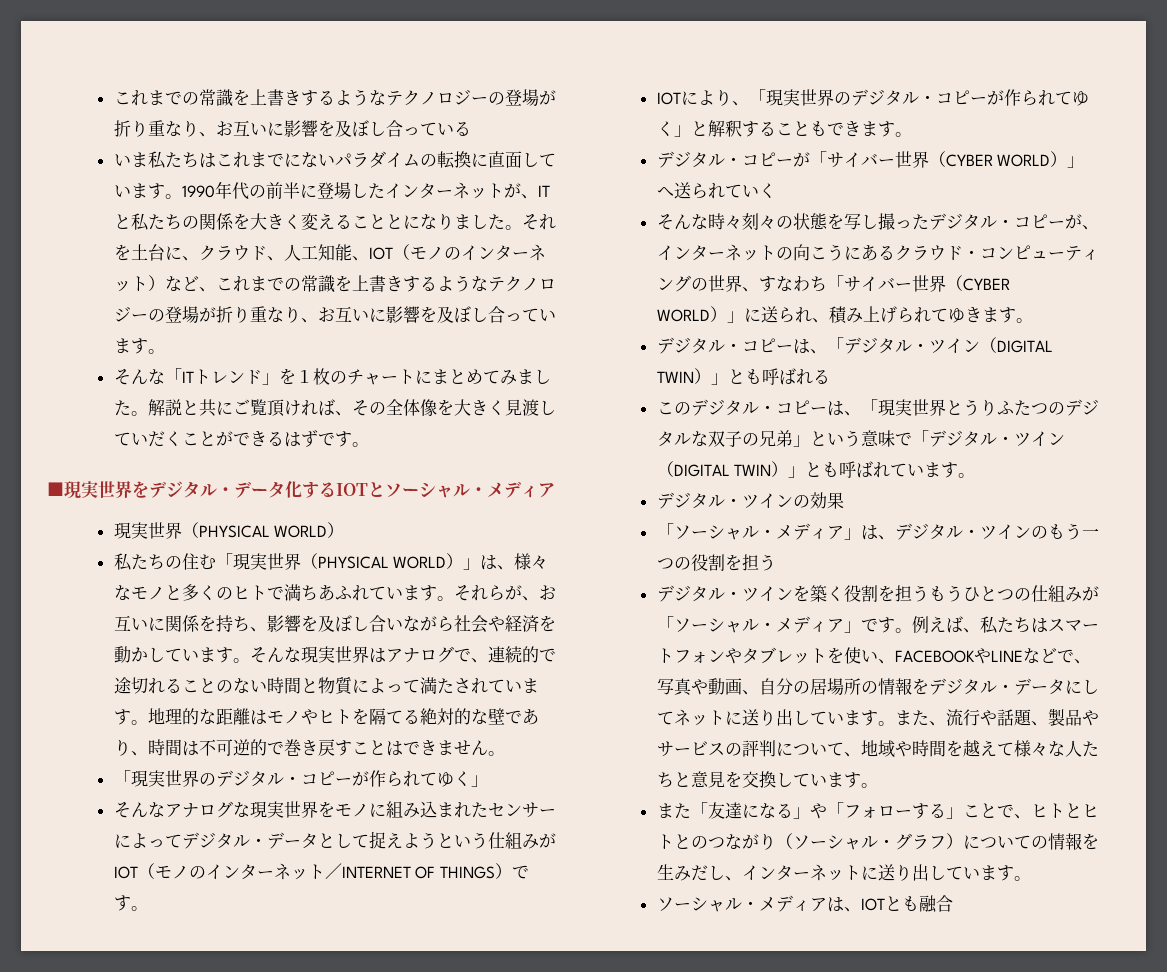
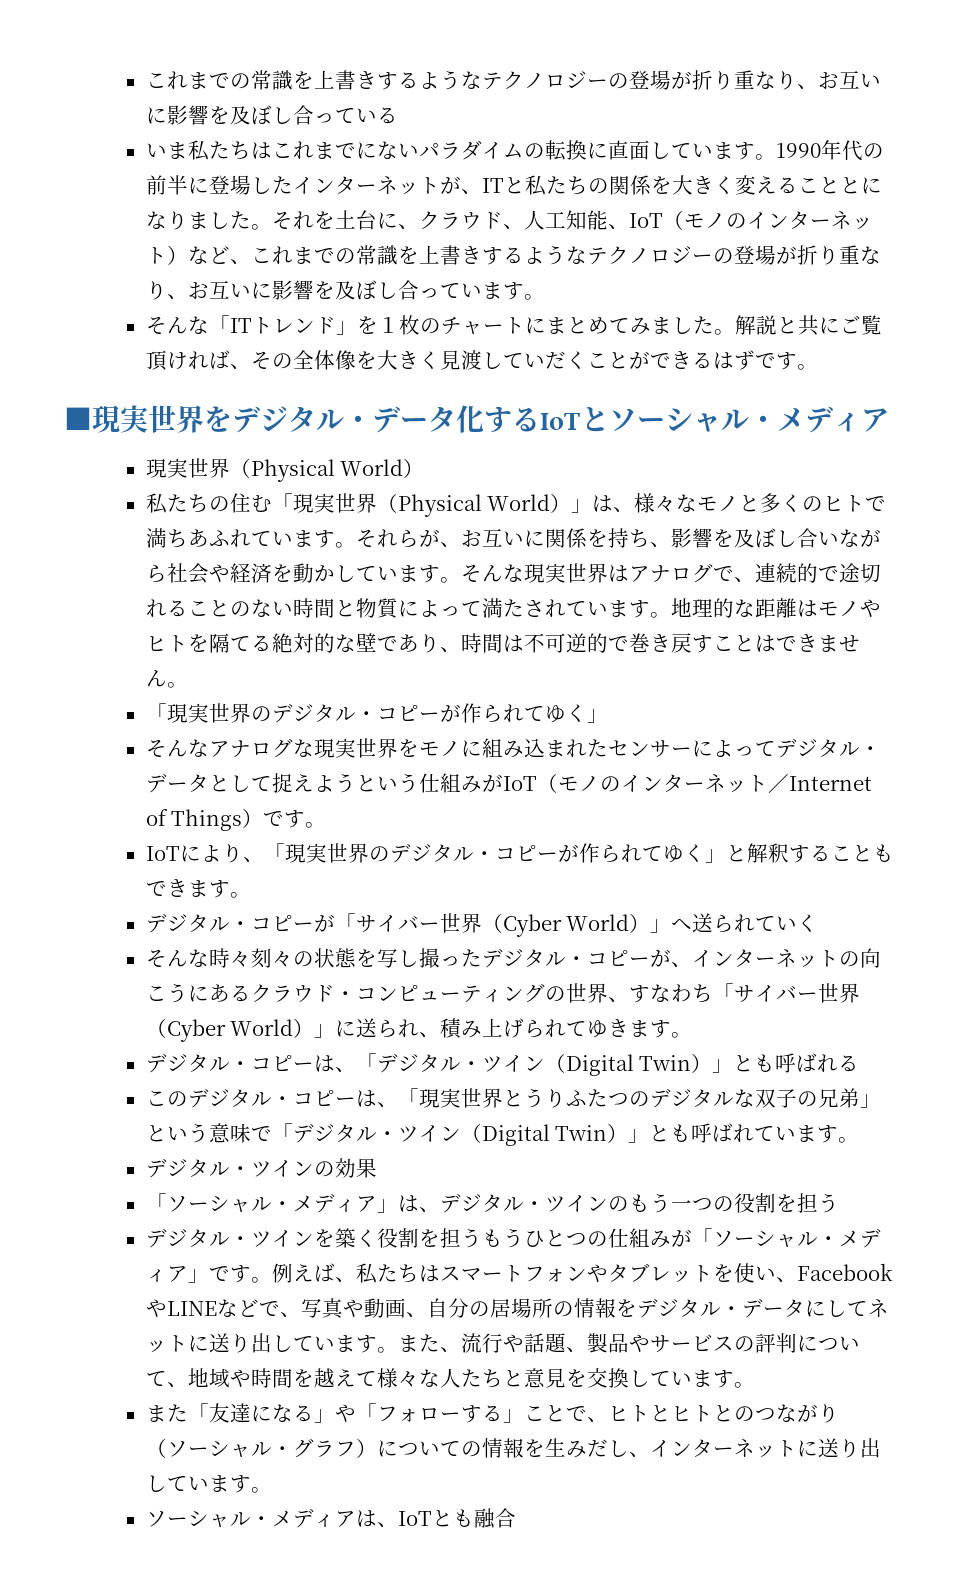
[368,247,393,260] IOT -> [628,213,663,228] IoT
[336,483,368,496] IOT -> [540,413,581,430] IoT
[198,525,328,538] PHYSICAL WORLD -> [250,459,404,482] Physical World
[317,556,447,569] PHYSICAL WORLD -> [397,494,551,517] Physical World
[113,866,138,879] IOT -> [502,776,537,791] IoT
[341,866,495,879] INTERNET OF THINGS -> [788,776,872,791] [145,809,243,831] Internet of Things
[656,92,681,105] IOT -> [145,846,180,861] IoT
[945,154,1051,167] CYBER WORLD -> [502,914,630,937] Cyber World
[962,278,1010,291] [656,309,710,322] CYBER WORLD -> [166,1019,294,1042] Cyber World
[996,340,1053,353] [656,371,694,383] DIGITAL TWIN -> [565,1054,692,1076] Digital Twin
[673,464,772,477] DIGITAL TWIN -> [481,1124,608,1146] Digital Twin
[894,650,975,663] FACEBOOK -> [796,1263,893,1281] Facebook
[860,898,885,911] IOT -> [397,1511,432,1526] IoT

